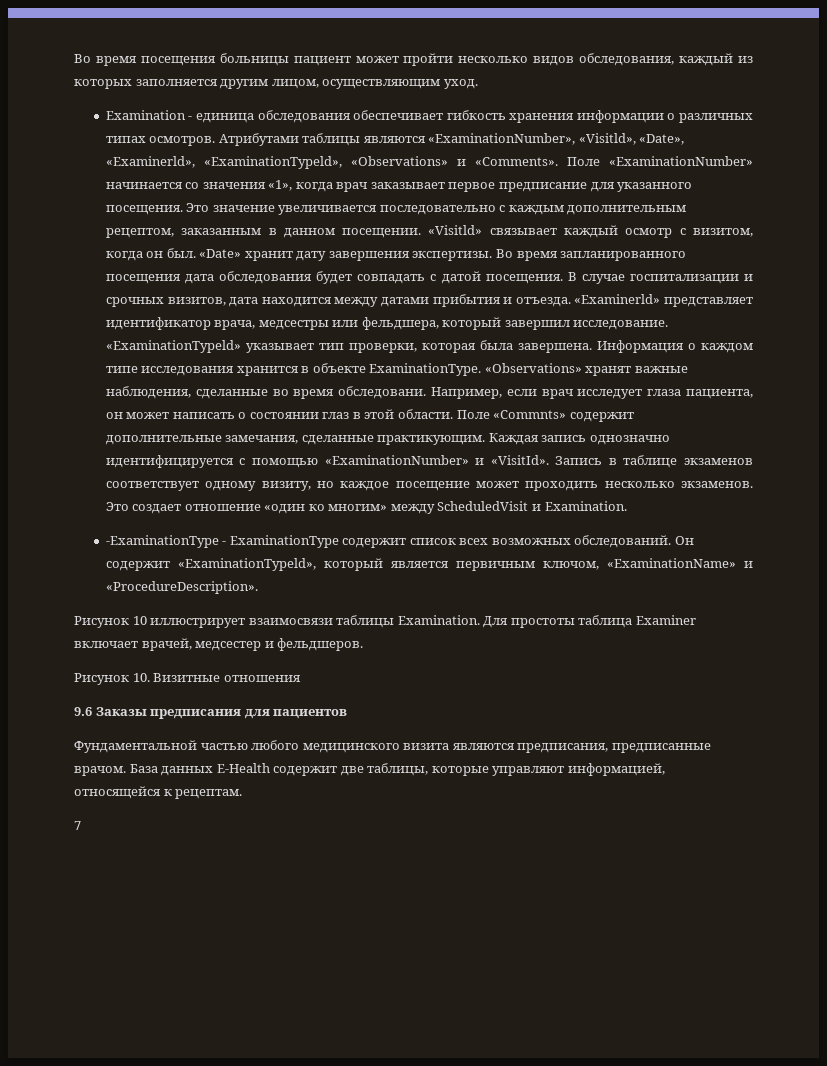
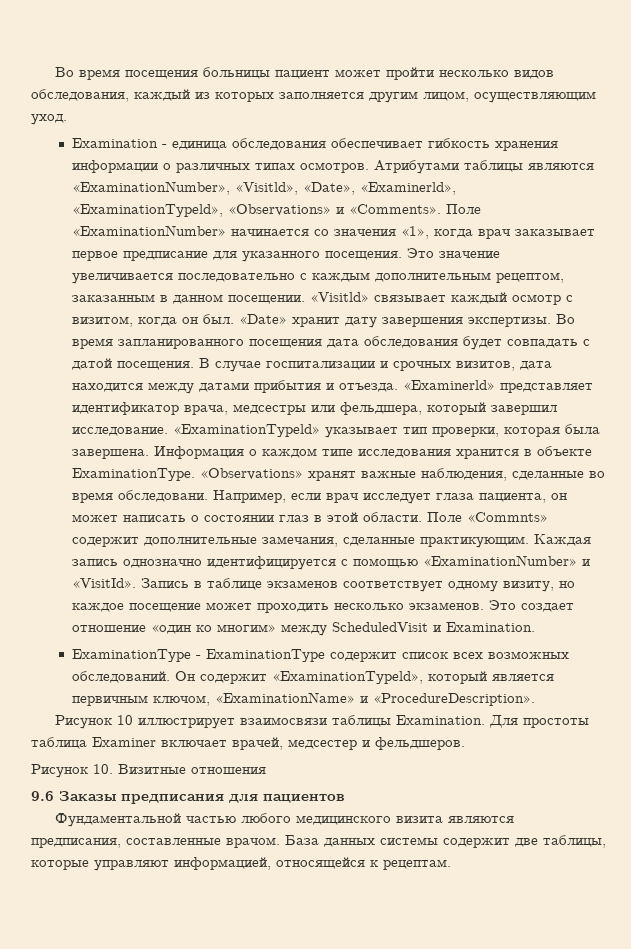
[105,535,219,548] -ExaminationType -> [72,649,192,662] ExaminationType
[611,743,711,753] предписанные -> [126,838,221,845] составленные
[216,763,270,773] E-Health -> [380,837,438,845] системы
[74,821,81,830] // 7 -> (451, 864) none

